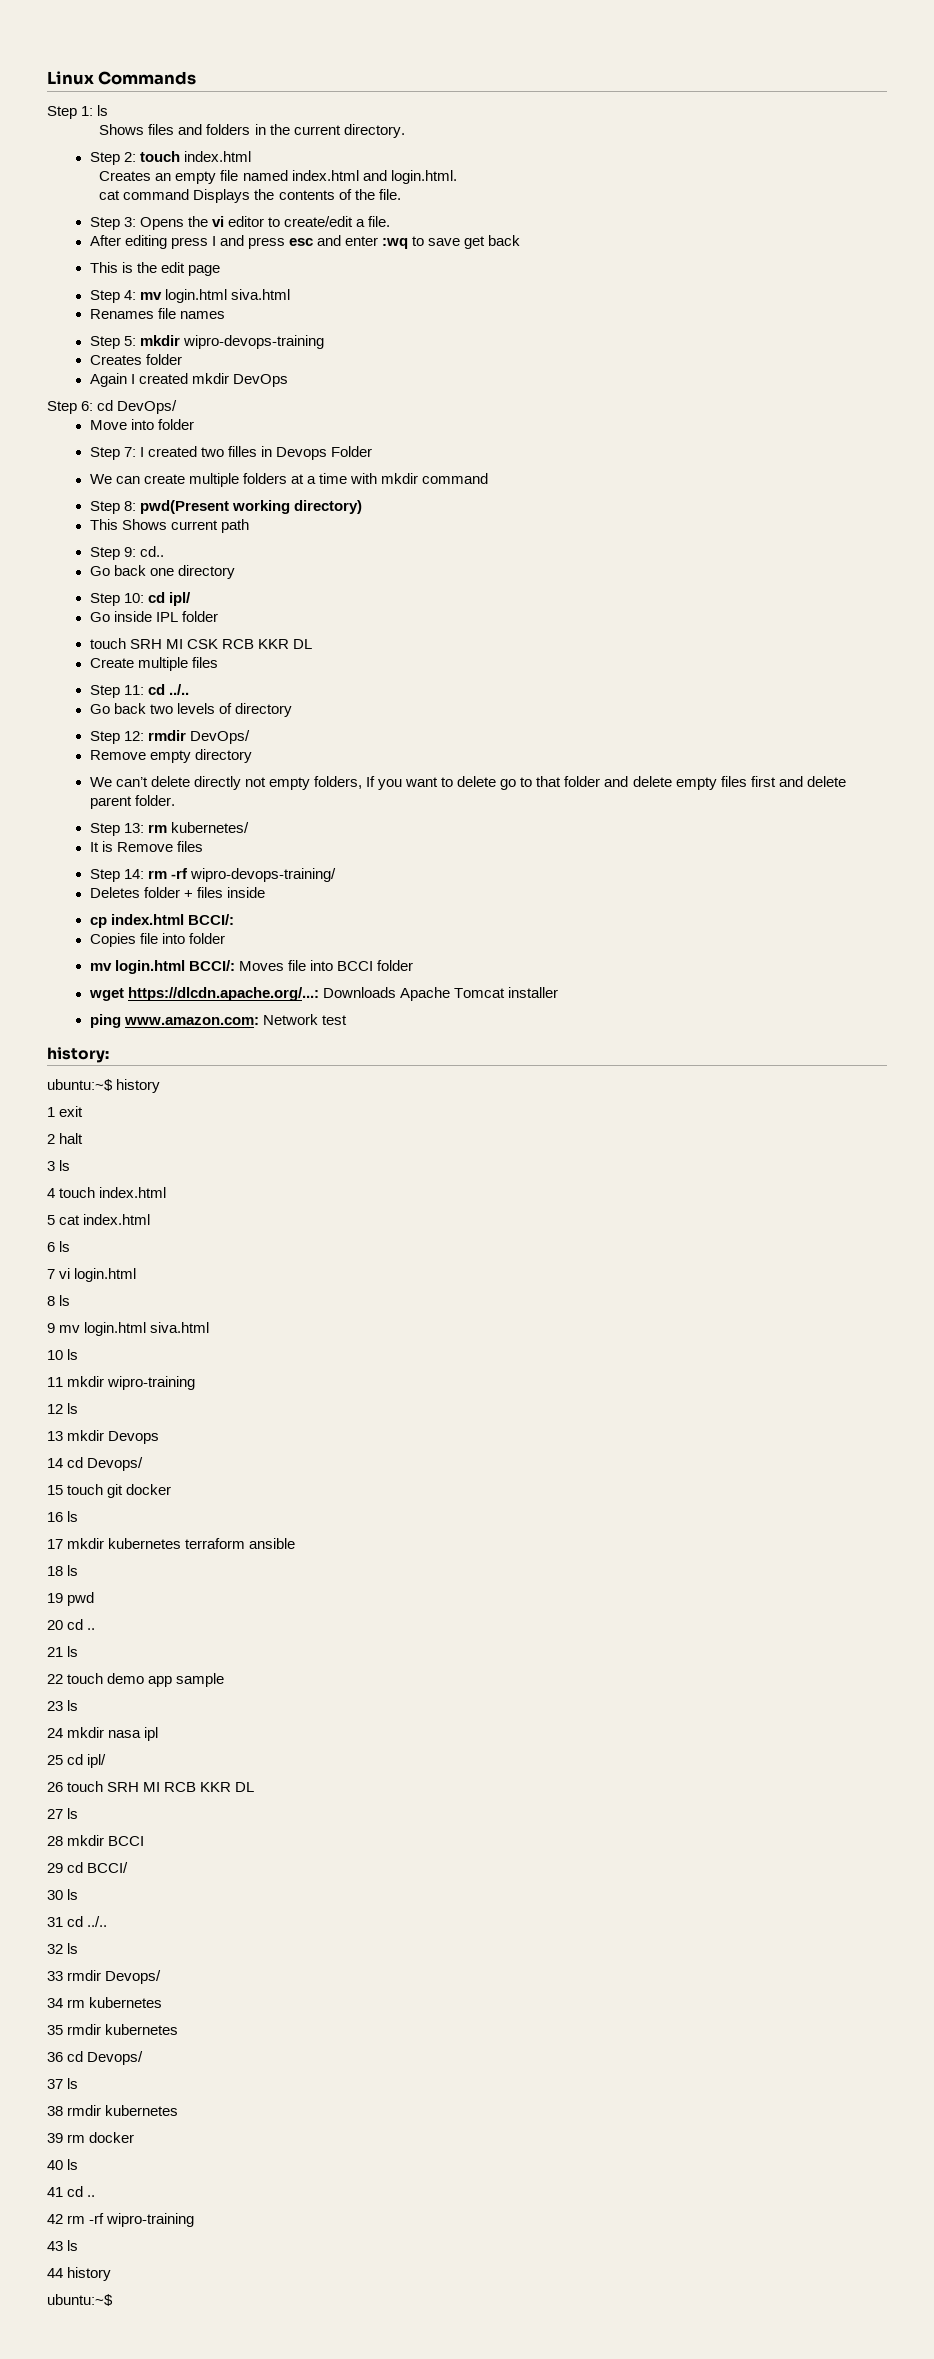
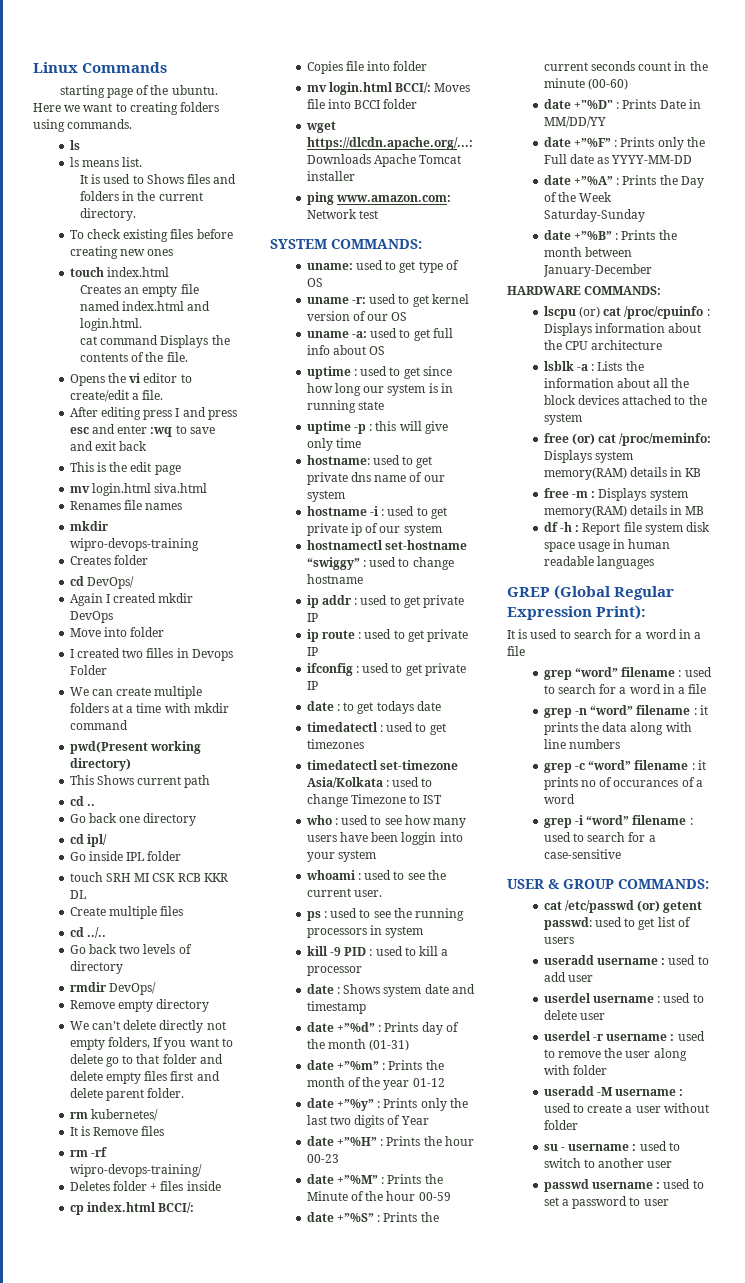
[47,105,109,119] Step 1: ls // -> [59,85,218,98] [33,102,220,115] [33,119,133,132] [69,140,80,150] [69,157,143,167] [79,174,144,184] starting page of the ubuntu. Here we want to creating folders using commands. // ls // ls means list. // It is used to
[89,152,136,165] Step 2: -> [69,229,233,242] [69,246,174,259] To check existing files before creating new ones //
[89,217,136,230] Step 3: -> (188, 357) none
[464,236,486,249] get -> [69,441,116,451] and exit
[89,290,136,303] Step 4: -> (181, 470) none
[89,336,136,349] Step 5: -> (183, 506) none
(182, 359) none -> [69,576,134,589] // cd DevOps/
[47,400,178,414] // Step 6: cd DevOps/ -> (113, 617) none
[89,447,136,460] Step 7: -> (165, 632) none
[89,501,136,514] Step 8: -> (128, 725) none
[89,546,164,560] Step 9: cd.. -> [69,796,95,806] cd ..
[89,593,144,606] Step 10: -> (197, 819) none
[89,685,144,698] Step 11: -> (184, 911) none
[89,731,144,744] Step 12: -> (123, 967) none
[89,823,144,836] Step 13: -> (185, 1093) none
[89,869,144,882] Step 14: -> (165, 1131) none
[47,1047,109,1063] [47,1079,161,1093] [47,1106,84,1117] [47,1133,84,1144] [47,1160,71,1171] [47,1187,167,1198] [47,1214,151,1225] [47,1241,71,1252] [47,1268,137,1282] [47,1295,71,1306] [47,1322,210,1336] [47,1349,79,1360] [47,1376,196,1390] [47,1403,79,1414] [47,1430,160,1444] [47,1457,144,1471] [47,1484,172,1498] [47,1511,79,1522] [47,1538,296,1549] [47,1565,79,1576] [47,1592,95,1606] [47,1619,96,1630] [47,1646,79,1657] [47,1673,225,1687] [47,1700,79,1711] [47,1727,159,1741] [47,1754,107,1768] [47,1781,255,1792] [47,1808,79,1819] [47,1835,145,1846] [47,1862,129,1873] [47,1889,79,1900] [47,1916,108,1927] [47,1943,79,1954] [47,1970,162,1984] [47,1997,163,2008] [47,2024,179,2035] [47,2051,144,2065] [47,2078,79,2089] [47,2105,179,2116] [47,2132,135,2143] [47,2159,79,2170] [47,2186,96,2197] [47,2213,195,2227] [47,2240,79,2251] [47,2267,112,2281] [47,2294,113,2306] history: // ubuntu:~$ history // 1 exit // 2 halt // 3 ls // 4 touch index.html // 5 cat index.html // 6 ls // 7 vi login.html // 8 ls // 9 mv login.html siva.html // 10 ls // 11 mkdir wipro-training // 12 ls // 13 mkdir Devops // 14 cd Devops/ // 15 touch git docker // 16 ls // 17 mkdir kubernetes terraform ansible // 18 ls // 19 pwd // 20 cd .. // 21 ls // 22 touch demo app sample // 23 ls // 24 mkdir nasa ipl // 25 cd ipl/ // 26 touch SRH MI RCB KKR DL // 27 ls // 28 mkdir BCCI // 29 cd BCCI/ // 30 ls // 31 cd ../.. // 32 ls // 33 rmdir Devops/ // 34 rm kubernetes // 35 rmdir kubernetes // 36 cd Devops/ // 37 ls // 38 rmdir kubernetes // 39 rm docker // 40 ls // 41 cd .. // 42 rm -rf wipro-training // 43 ls // 44 history // ubuntu:~$ -> [270,239,422,249] [306,260,459,273] [306,278,323,287] [306,294,469,307] [306,311,408,321] [306,328,453,341] [306,345,386,355] [306,366,452,379] [306,383,453,396] [306,400,384,413] [306,421,448,434] [306,438,361,451] [306,455,433,468] [306,472,445,485] [306,490,345,502] [306,506,447,519] [306,523,442,536] [306,540,467,550] [306,557,454,570] [306,574,363,584] [306,595,465,608] [306,613,318,622] [306,629,469,642] [306,647,318,656] [306,663,466,676] [306,681,318,690] [306,701,441,714] [306,722,446,735] [306,739,364,749] [306,760,458,770] [306,777,433,788] [306,794,443,807] [305,815,467,828] [306,832,463,845] [306,850,376,862] [305,870,446,880] [306,888,382,897] [306,908,465,921] [306,925,424,938] [306,946,449,956] [306,966,362,976] [306,984,475,997] [306,1001,366,1014] [306,1022,459,1035] [306,1039,410,1051] [306,1060,444,1070] [306,1077,445,1090] [306,1098,468,1111] [306,1115,429,1128] [306,1136,474,1146] [306,1154,339,1163] [306,1174,443,1184] [306,1191,451,1201] [306,1212,439,1222] [543,61,708,71] [543,78,628,90] [543,99,701,109] [543,116,606,128] [543,137,705,150] [543,154,693,164] [543,175,704,188] [543,192,613,202] [543,209,645,222] [543,230,677,240] [543,247,632,257] [542,264,652,277] [507,286,662,295] [543,306,710,319] [543,323,702,336] [543,340,663,350] [543,361,644,371] [543,378,690,388] [543,395,707,405] [543,413,582,425] [543,433,712,446] [543,450,633,463] [543,467,702,480] [543,488,688,501] [543,505,705,518] [543,522,711,535] [543,539,671,552] [543,556,654,569] [507,585,675,600] [507,605,647,620] [507,629,702,639] [507,646,525,656] [543,667,712,680] [543,684,707,694] [543,705,708,718] [543,722,692,735] [543,739,620,749] [543,760,706,773] [543,777,703,790] [543,794,575,804] [543,815,693,828] [543,832,656,842] [543,849,621,859] [507,879,709,889] [543,900,703,913] [543,917,691,930] [543,937,574,944] [543,955,709,965] [543,972,593,982] [543,993,704,1003] [543,1010,605,1020] [543,1031,705,1041] [543,1048,687,1061] [543,1065,607,1075] [543,1086,684,1096] [543,1103,709,1113] [543,1120,578,1130] [543,1141,680,1151] [543,1158,673,1168] [543,1179,704,1192] [543,1196,669,1209] SYSTEM COMMANDS: // uname: used to get type of OS // uname -r: used to get kernel version of our OS // uname -a: used to get full info about OS // uptime : used to get since how long our system is in running state // uptime -p : this will give only time // hostname: used to get private dns name of our system // hostname -i : used to get private ip of our system // hostnamectl set-hostname “swiggy” : used to change hostname // ip addr : used to get private IP // ip route : used to get private IP // ifconfig : used to get private IP // date : to get todays date // timedatectl : used to get timezones // timedatectl set-timezone Asia/Kolkata : used to change Timezone to IST // who : used to see how many users have been loggin into your system // whoami : used to see the current user. // ps : used to see the running processors in system // kill -9 PID : used to kill a processor // date : Shows system date and timestamp // date +”%d” : Prints day of the month (01-31) // date +”%m” : Prints the month of the year 01-12 // date +”%y” : Prints only the last two digits of Year // date +”%H” : Prints the hour 00-23 // date +”%M” : Prints the Minute of the hour 00-59 // date +”%S” : Prints the current seconds count in the minute (00-60) // date +"%D" : Prints Date in MM/DD/YY // date +”%F” : Prints only the Full date as YYYY-MM-DD // date +”%A” : Prints the Day of the Week Saturday-Sunday // date +”%B” : Prints the month between January-December // HARDWARE COMMANDS: // lscpu (or) cat /proc/cpuinfo : Displays information about the CPU architecture // lsblk -a : Lists the information about all the block devices attached to the system // free (or) cat /proc/meminfo: Displays system memory(RAM) details in KB // free -m : Displays system memory(RAM) details in MB // df -h : Report file system disk space usage in human readable languages // GREP (Global Regular Expression Print): // It is used to search for a word in a file // grep “word” filename : used to search for a word in a file // grep -n “word” filename : it prints the data along with line numbers // grep -c “word” filename : it prints no of occurances of a word // grep -i “word” filename : used to search for a case-sensitive // USER & GROUP COMMANDS: // cat /etc/passwd (or) getent passwd: used to get list of users // useradd username : used to add user // userdel username : used to delete user // userdel -r username : used to remove the user along with folder // useradd -M username : used to create a user without folder // su - username : used to switch to another user // passwd username : used to set a password to user

